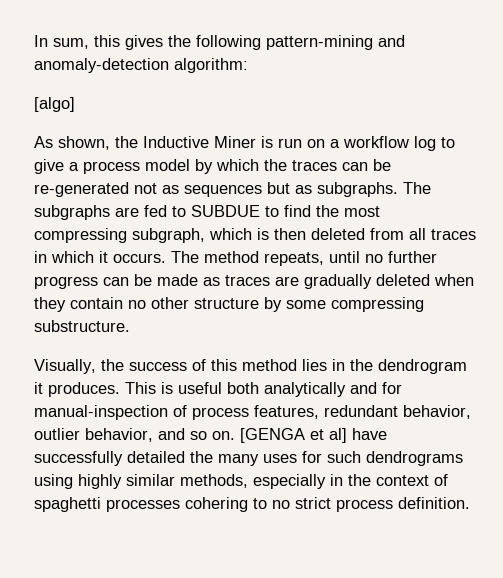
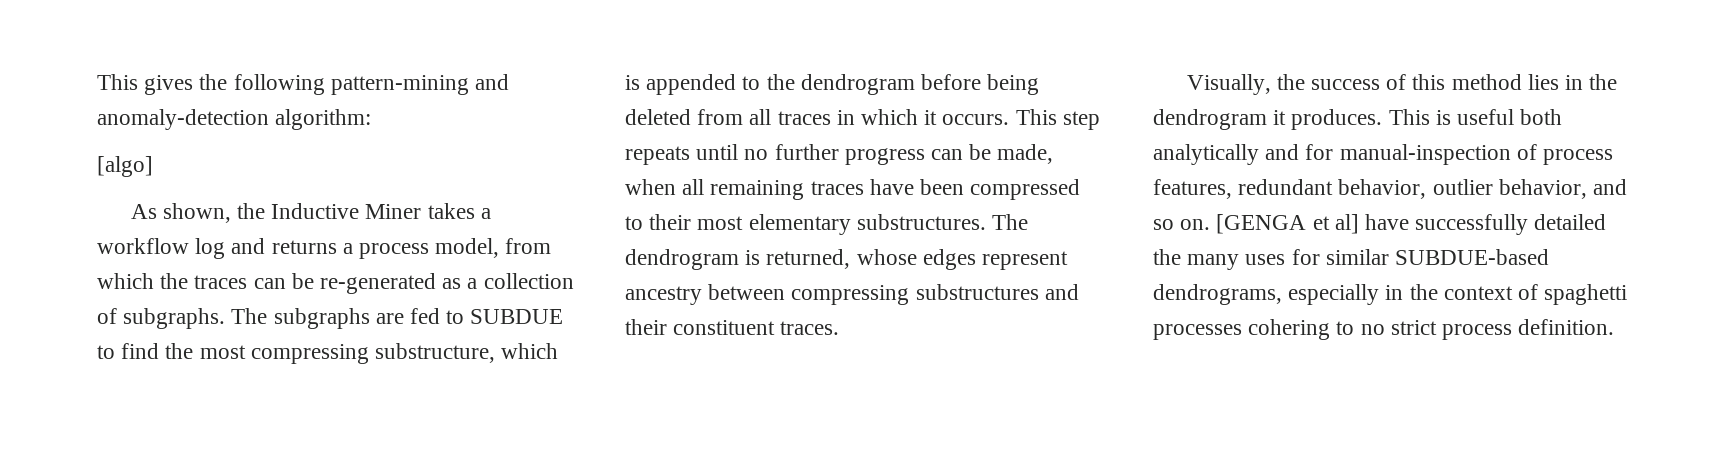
[34,35,120,49] In sum, this -> [97,74,138,90] This
[261,136,455,151] [34,159,213,174] is run on a workflow log to give a process model by -> [427,203,491,219] [97,238,552,259] takes a workflow log and returns a process model, from
[134,182,312,197] not as sequences but as -> [442,273,574,289] [97,308,117,324] as a collection of
[132,228,205,243] subgraph, -> [375,343,496,363] substructure,
[274,228,306,240] then -> [646,74,1040,95] appended to the dendrogram before being
[171,251,324,266] The method repeats, -> [1015,109,1100,130] [625,146,690,165] This step repeats
[157,274,474,289] [34,297,424,312] [34,320,130,332] made as traces are gradually deleted when they contain no other structure by some compressing substructure. -> [997,144,1054,164] [625,179,1081,200] [625,214,1029,235] [625,249,1069,270] [625,284,1079,305] [625,319,840,335] made, when all remaining traces have been compressed to their most elementary substructures. The dendrogram is returned, whose edges represent ancestry between compressing substructures and their constituent traces.
[327,451,463,466] [34,474,248,489] such dendrograms using highly similar methods, -> [1325,249,1550,265] [1153,284,1282,305] similar SUBDUE-based dendrograms,

